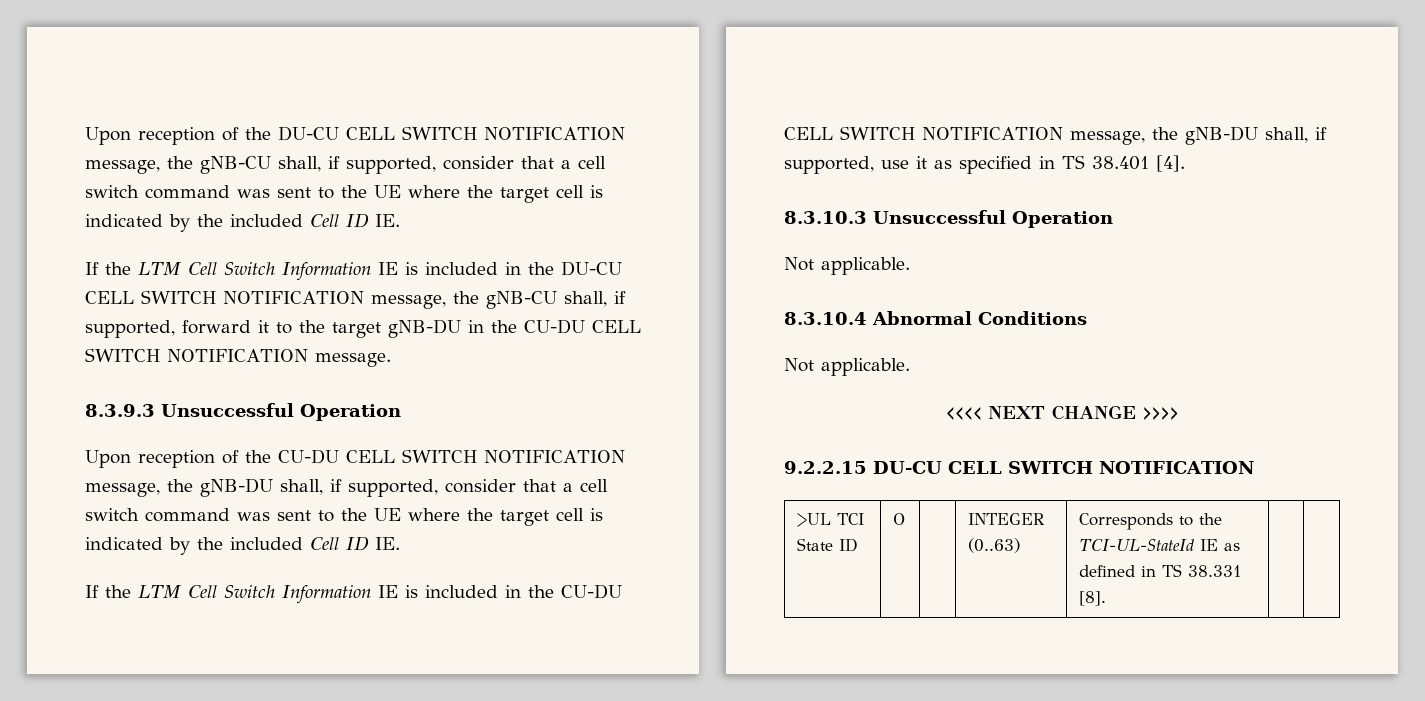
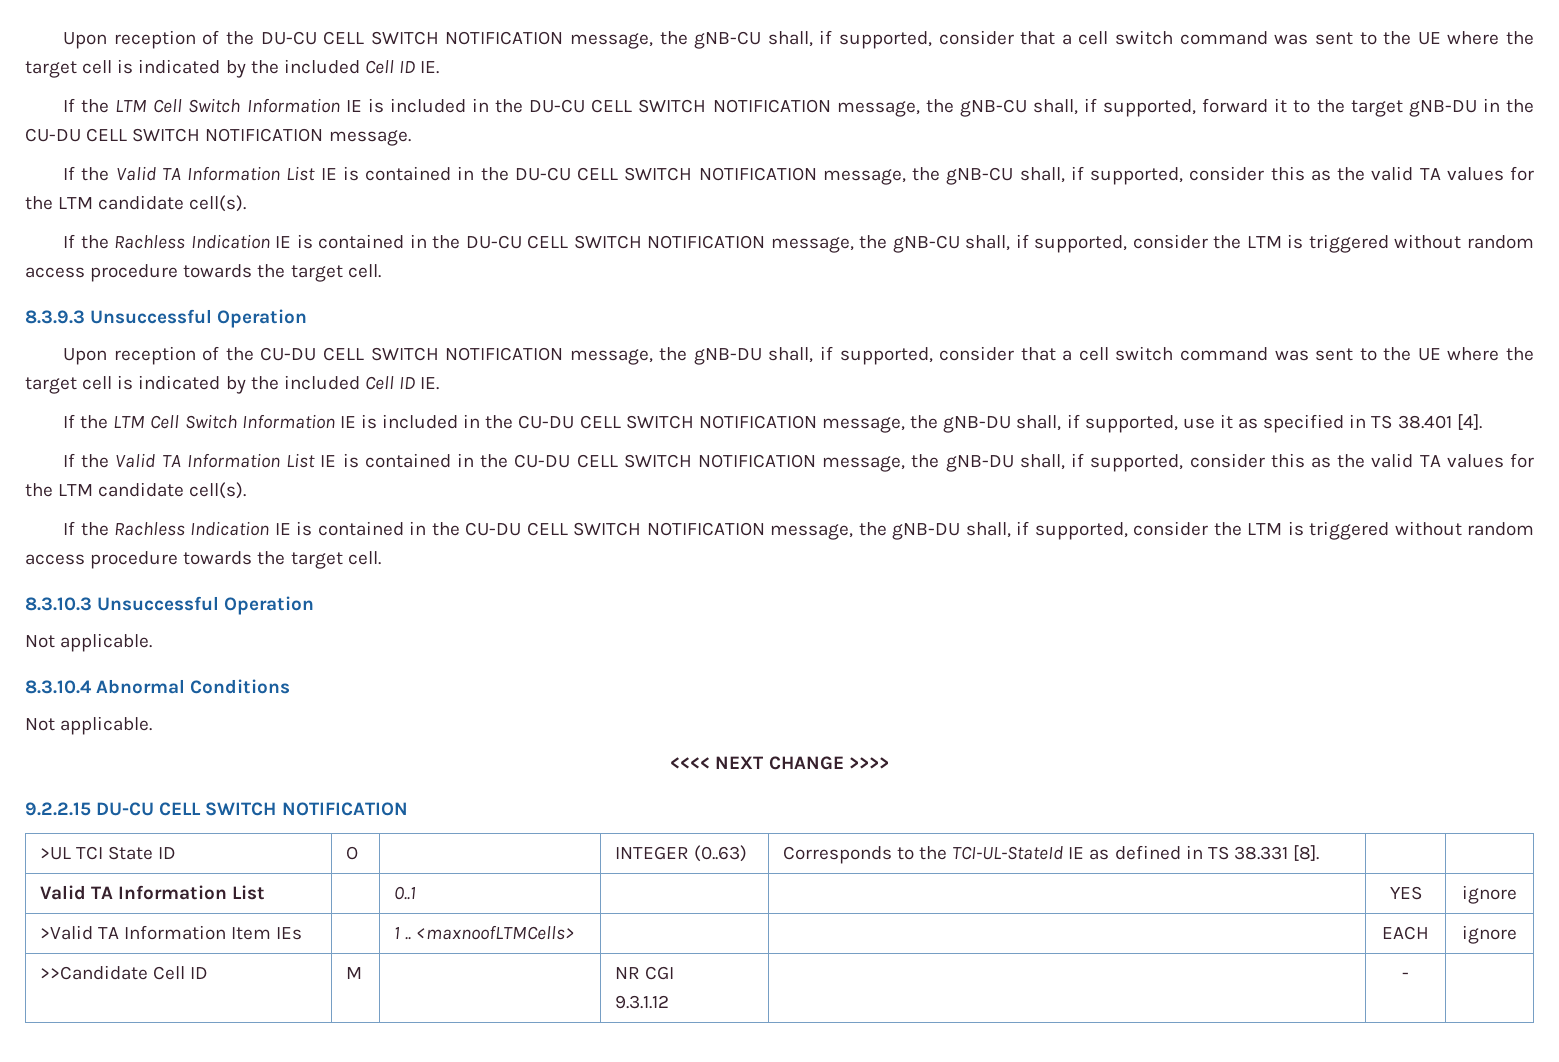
(391, 360) none -> [63,166,1534,185] [25,195,247,212] [63,234,1535,253] [25,264,381,282] // If the Valid TA Information List IE is contained in the DU-CU CELL SWITCH NOTIFICATION message, the gNB-CU shall, if supported, consider this as the valid TA values for the LTM candidate cell(s). // If the Rachless Indication IE is contained in the DU-CU CELL SWITCH NOTIFICATION message, the gNB-CU shall, if supported, consider the LTM is triggered without random access procedure towards the target cell.
(1185, 163) none -> [63,453,1535,472] [25,482,247,499] [63,521,1534,540] [25,551,381,569] // If the Valid TA Information List IE is contained in the CU-DU CELL SWITCH NOTIFICATION message, the gNB-DU shall, if supported, consider this as the valid TA values for the LTM candidate cell(s). // If the Rachless Indication IE is contained in the CU-DU CELL SWITCH NOTIFICATION message, the gNB-DU shall, if supported, consider the LTM is triggered without random access procedure towards the target cell.
(1106, 598) none -> [39,885,266,900] [393,886,416,900] [1389,886,1422,900] [1462,885,1517,904] [39,925,303,940] [393,925,576,940] [1382,926,1429,940] [1462,925,1517,944] [39,965,209,980] [345,967,362,979] [614,966,674,980] [614,995,669,1009] [1402,972,1409,979] // Valid TA Information List | | 0..1 | | | YES | ignore // >Valid TA Information Item IEs | | 1 .. <maxnoofLTMCells> | | | EACH | ignore // >>Candidate Cell ID | M | | NR CGI // 9.3.1.12 | | - |

